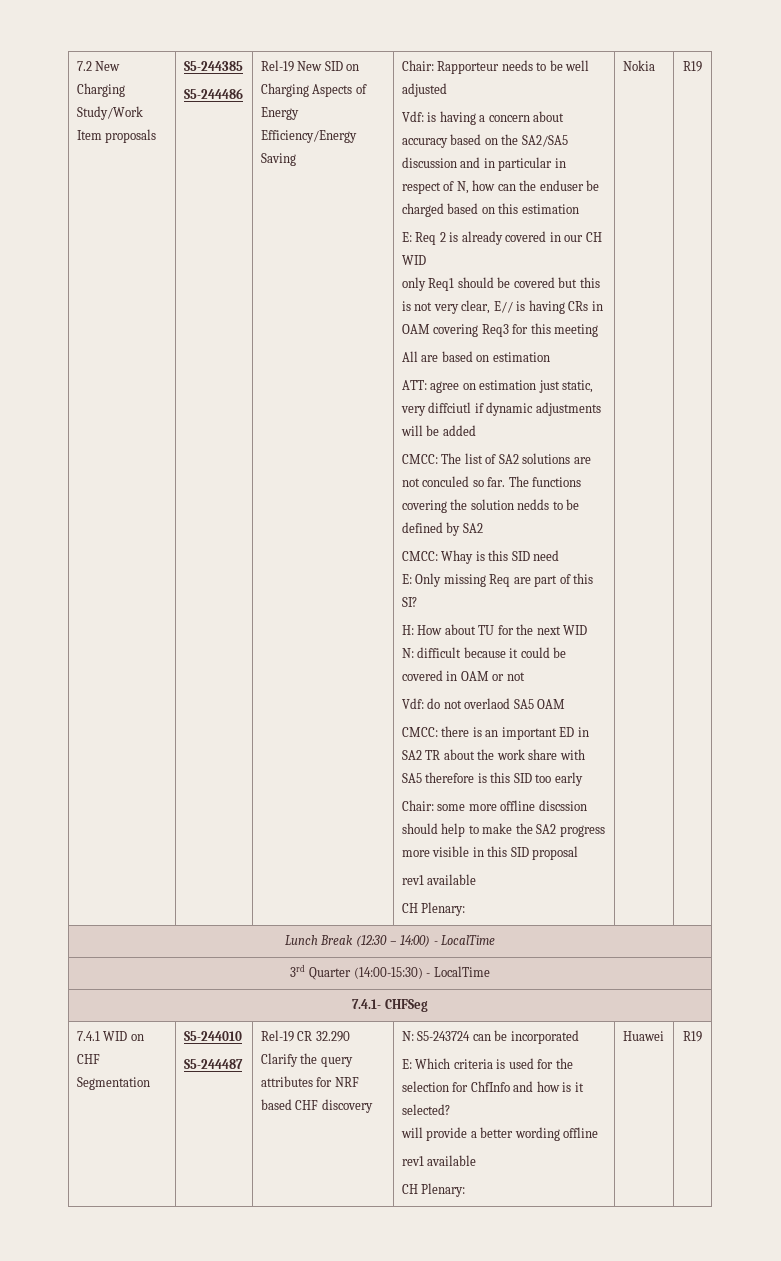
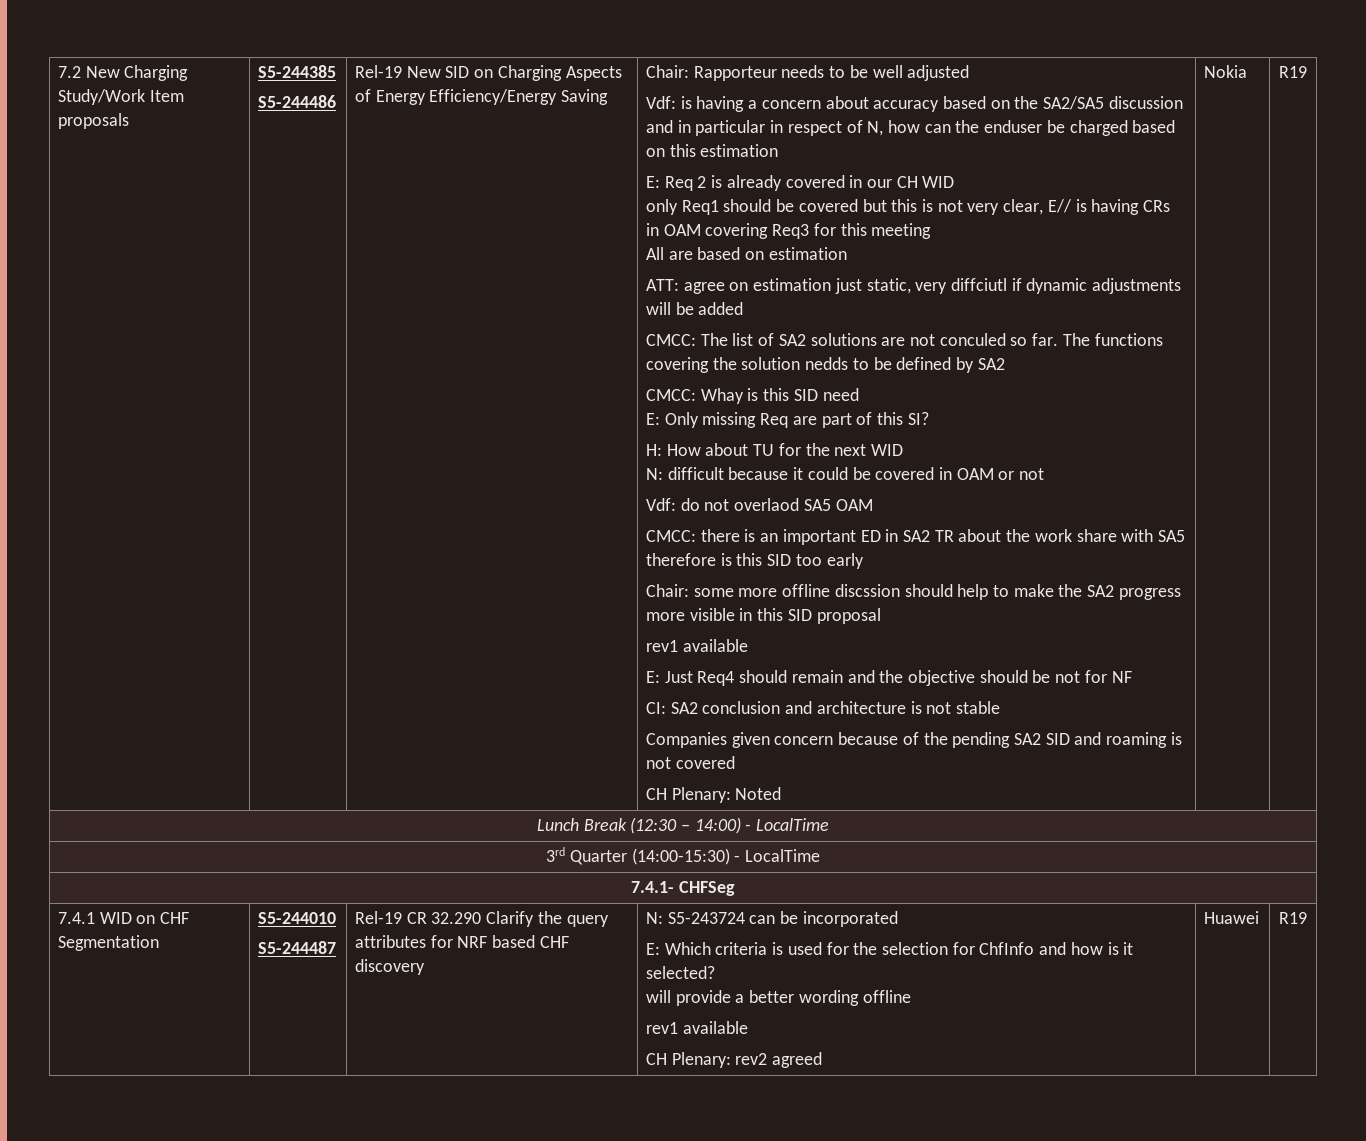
[401,902,466,916] // CH Plenary: -> [645,670,1132,686] [645,701,1000,714] [645,732,1182,748] [645,756,735,769] [645,787,782,803] // E: Just Req4 should remain and the objective should be not for NF // CI: SA2 conclusion and architecture is not stable // Companies given concern because of the pending SA2 SID and roaming is not covered // CH Plenary: Noted
(466, 1190) none -> [735,1052,823,1068] rev2 agreed

